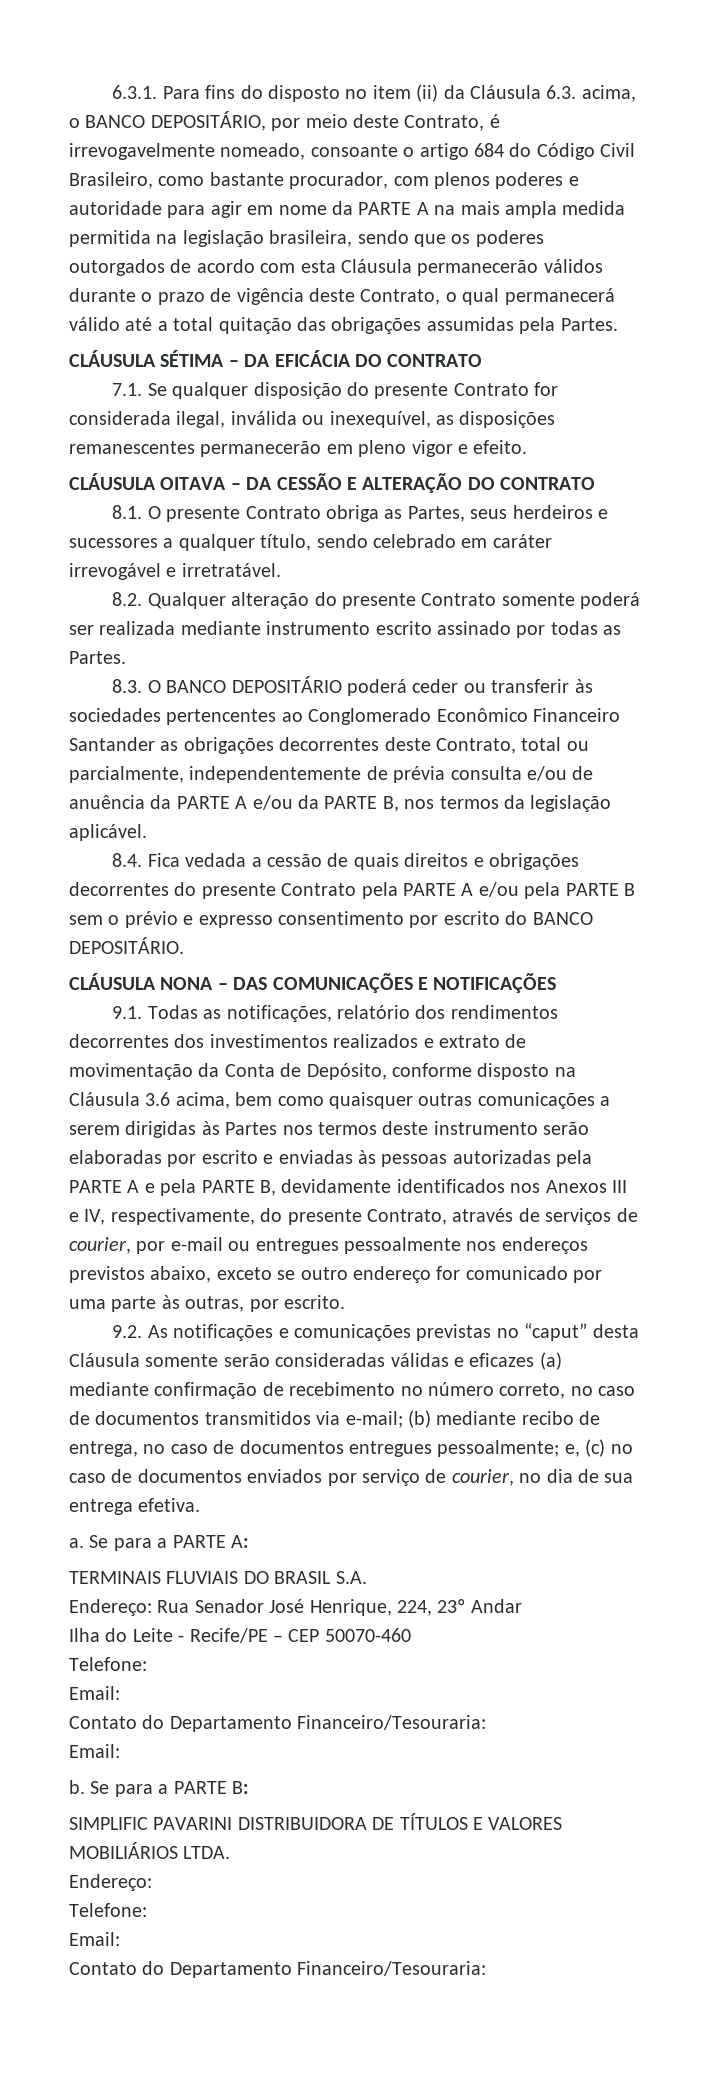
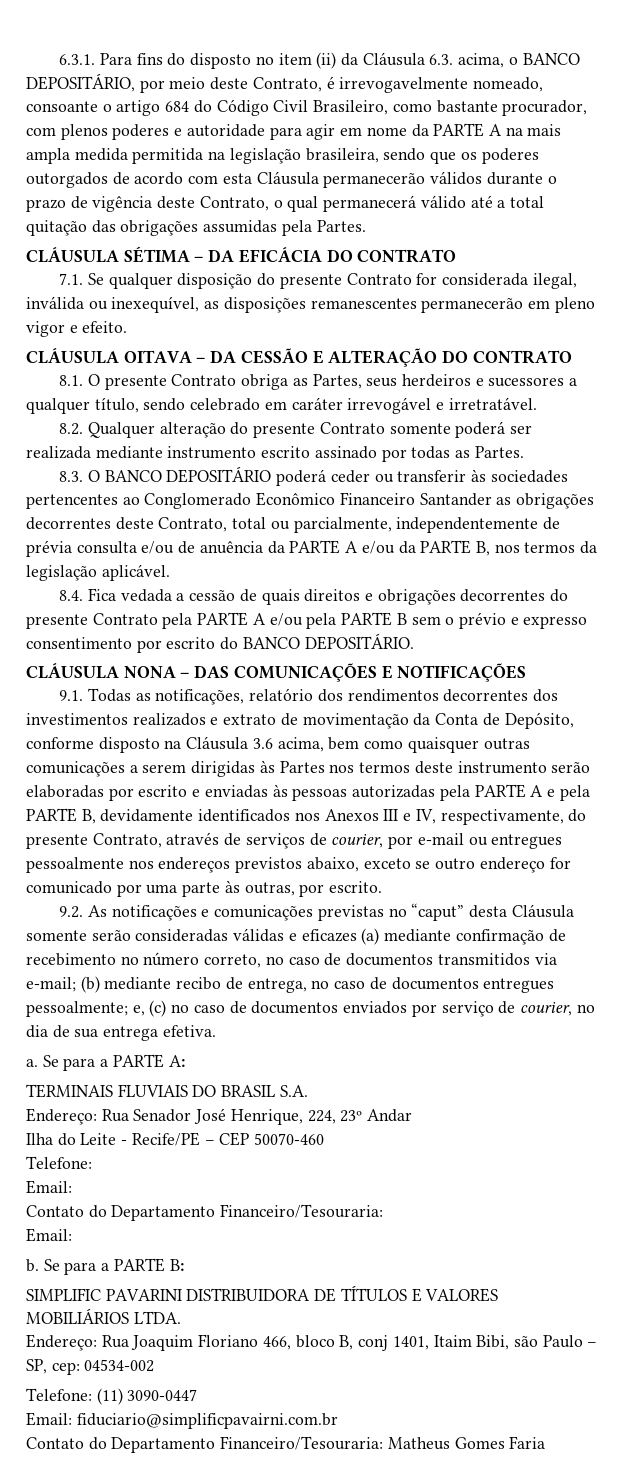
[69,1903,147,1917] [69,1932,120,1946] [69,1961,487,1978] // Telefone: // Email: // Contato do Departamento Financeiro/Tesouraria: -> [101,1334,598,1351] [26,1359,155,1375] [26,1388,198,1405] [26,1412,338,1429] [26,1436,546,1453] Rua Joaquim Floriano 466, bloco B, conj 1401, Itaim Bibi, são Paulo – SP, cep: 04534-002 // Telefone: (11) 3090-0447 // Email: fiduciario@simplificpavairni.com.br // Contato do Departamento Financeiro/Tesouraria: Matheus Gomes Faria

